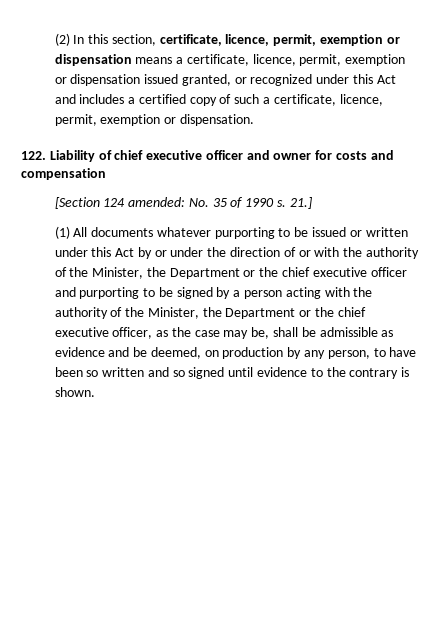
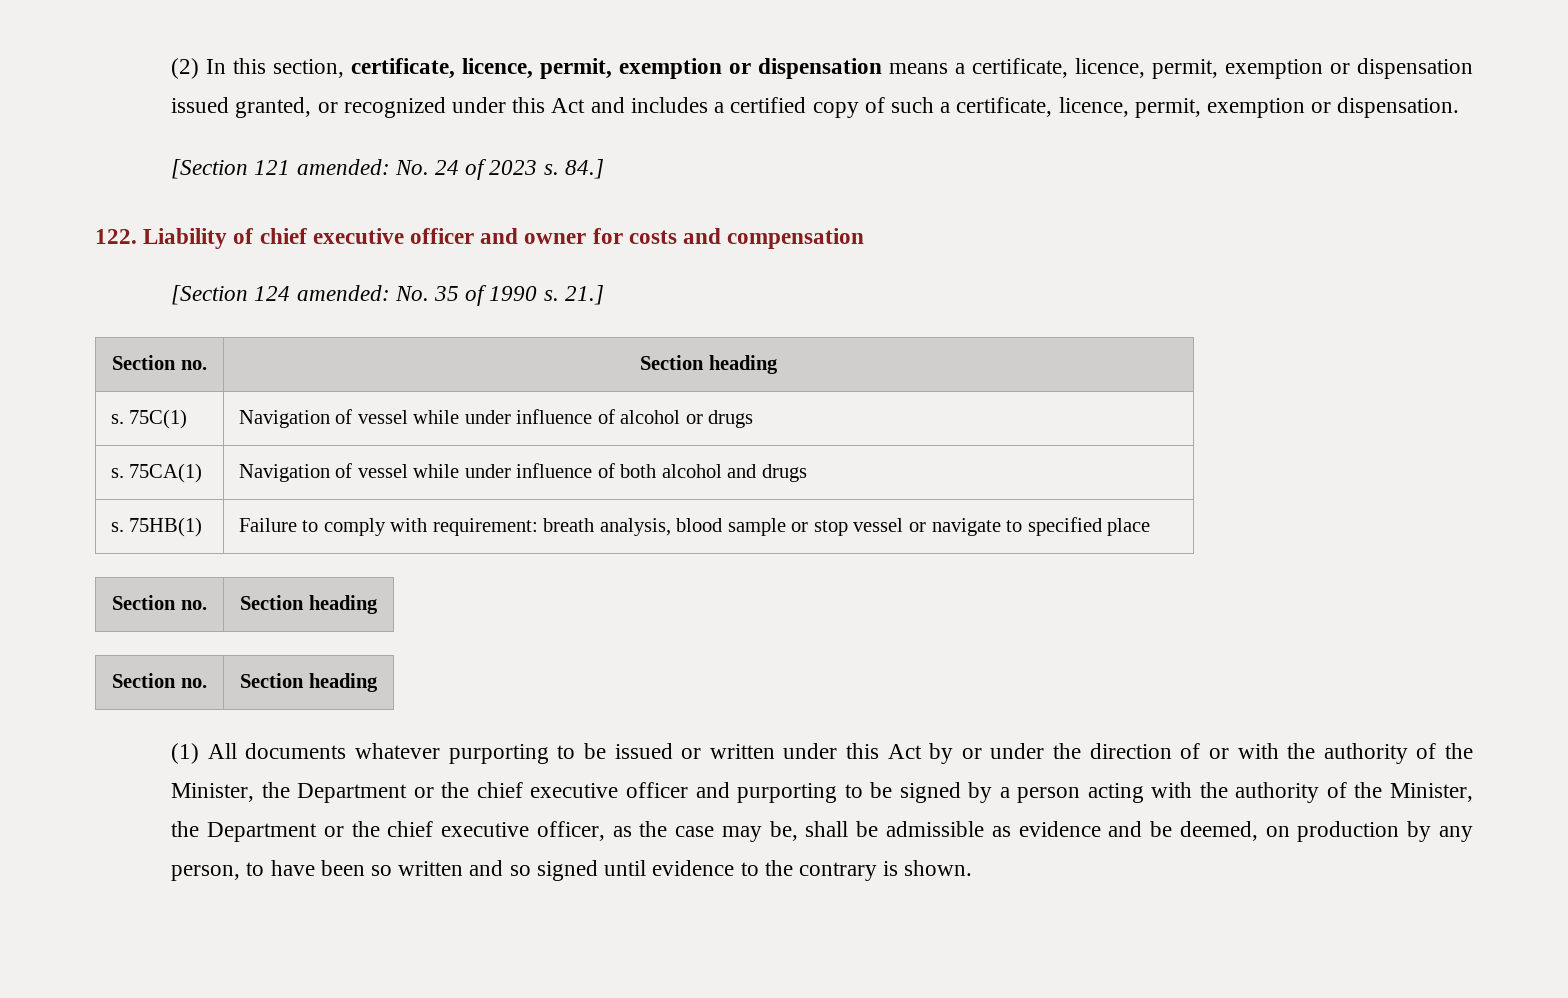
(254, 120) none -> [171,159,604,180] // [Section 121 amended: No. 24 of 2023 s. 84.]
(312, 203) none -> [112,355,207,370] [640,355,778,374] [110,409,188,429] [238,409,754,428] [110,463,203,483] [238,463,807,482] [110,517,203,537] [238,517,1151,536] [112,595,207,610] [240,595,378,614] [112,673,207,688] [240,673,378,692] // Section no. | Section heading // s. 75C(1) | Navigation of vessel while under influence of alcohol or drugs // s. 75CA(1) | Navigation of vessel while under influence of both alcohol and drugs // s. 75HB(1) | Failure to comply with requirement: breath analysis, blood sample or stop vessel or navigate to specified place // Section no. | Section heading // Section no. | Section heading

